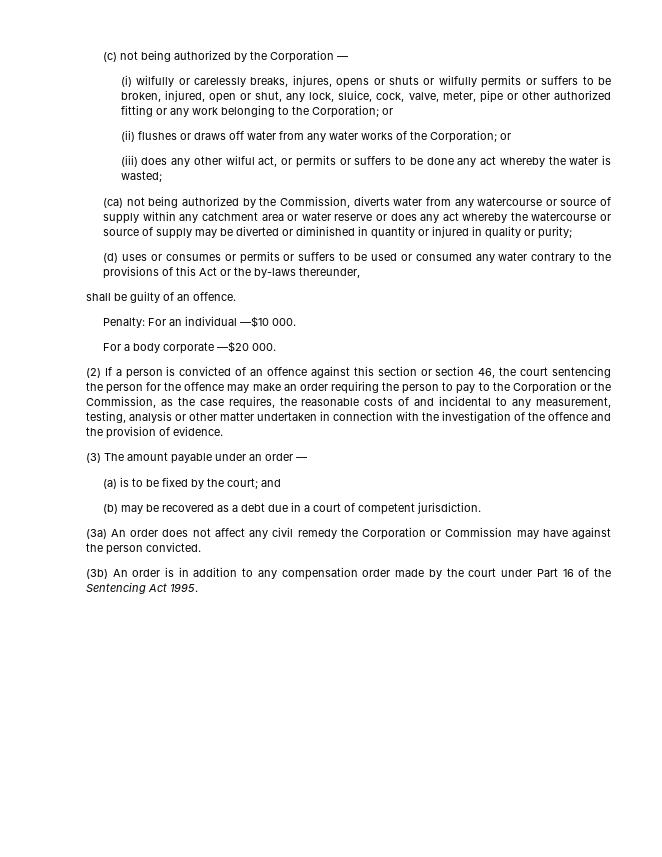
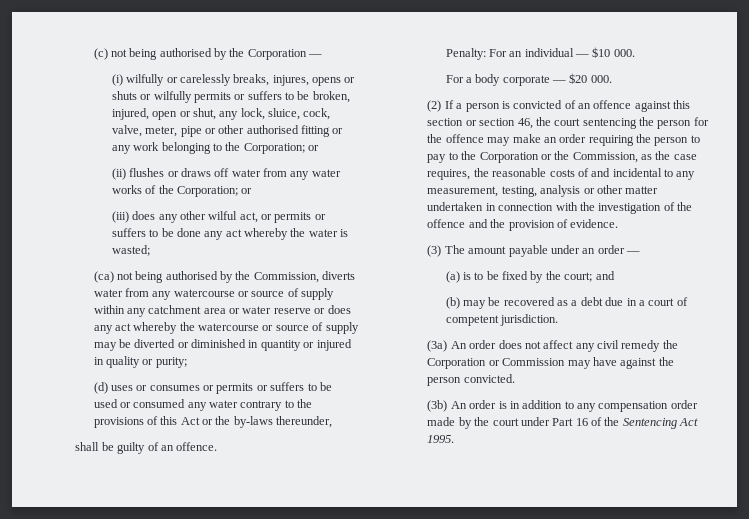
[174,50,232,60] authorized -> [159,48,212,57] authorised
[553,90,611,100] authorized -> [246,125,299,134] authorised
[182,196,240,206] authorized -> [165,271,218,280] authorised
[240,316,270,328] —$10 -> [575,47,611,58] — $10
[217,341,250,353] —$20 -> [552,73,588,84] — $20

